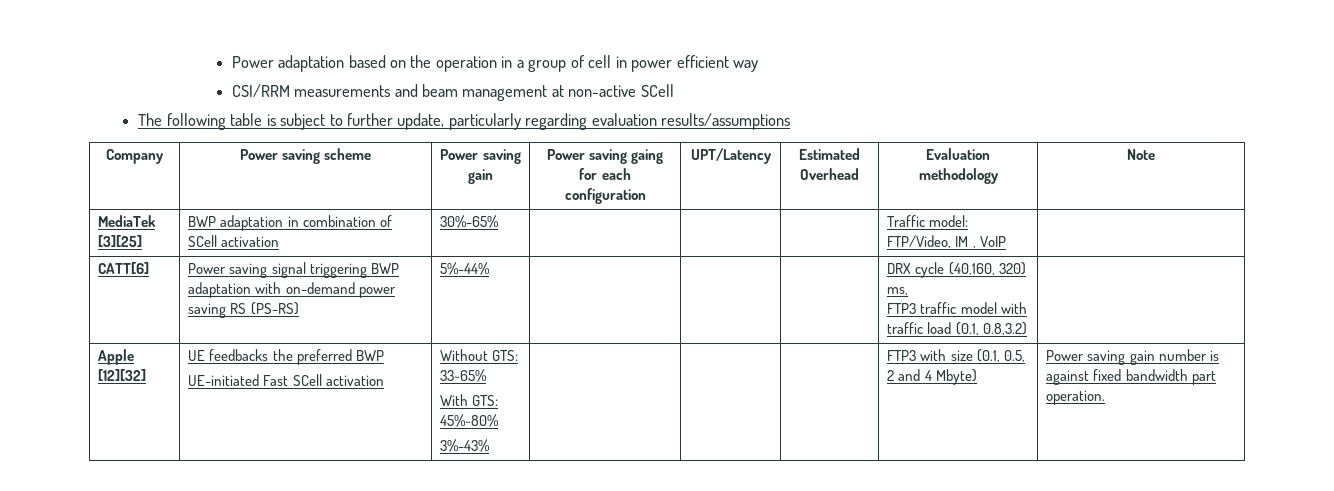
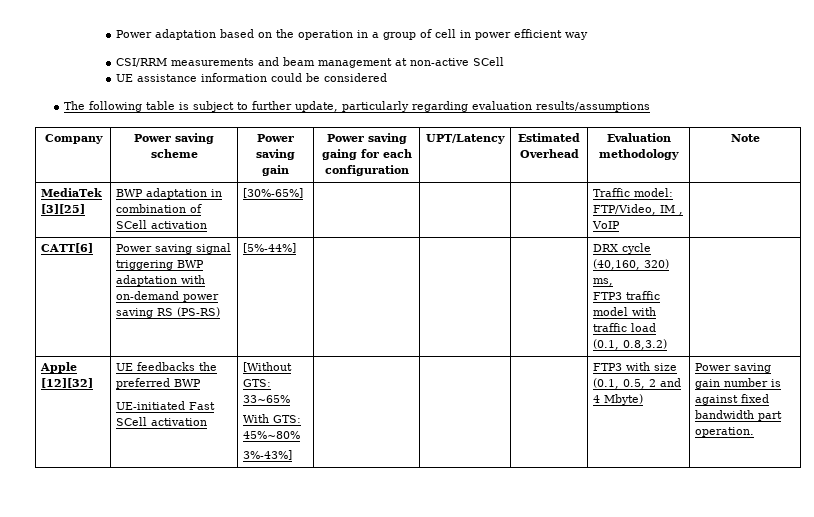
(674, 90) none -> [115,73,387,82] // UE assistance information could be considered
[440,215,499,228] 30%-65% -> [242,188,303,198] [30%-65%]
[440,262,490,275] 5%-44% -> [242,243,296,253] [5%-44%]
[440,349,489,361] Without -> [242,362,292,372] [Without
[440,439,490,452] 3%-43% -> [242,450,292,460] 3%-43%]

